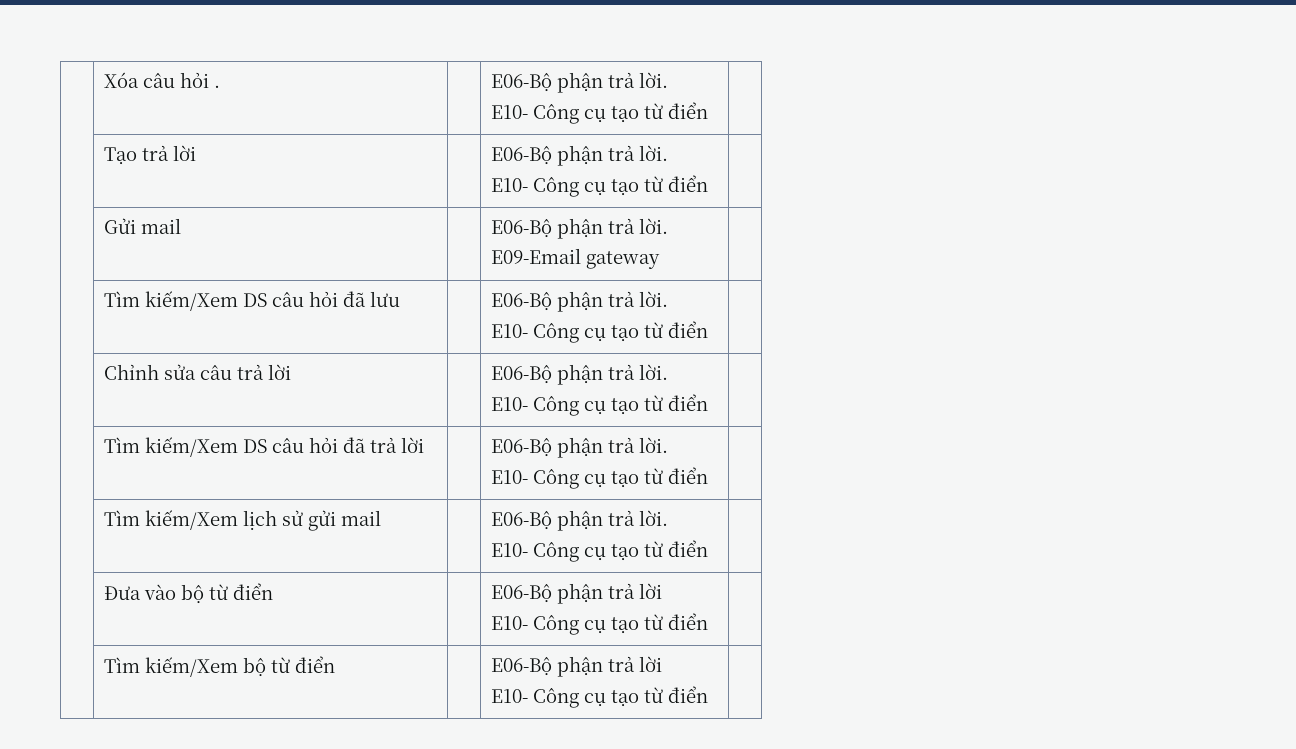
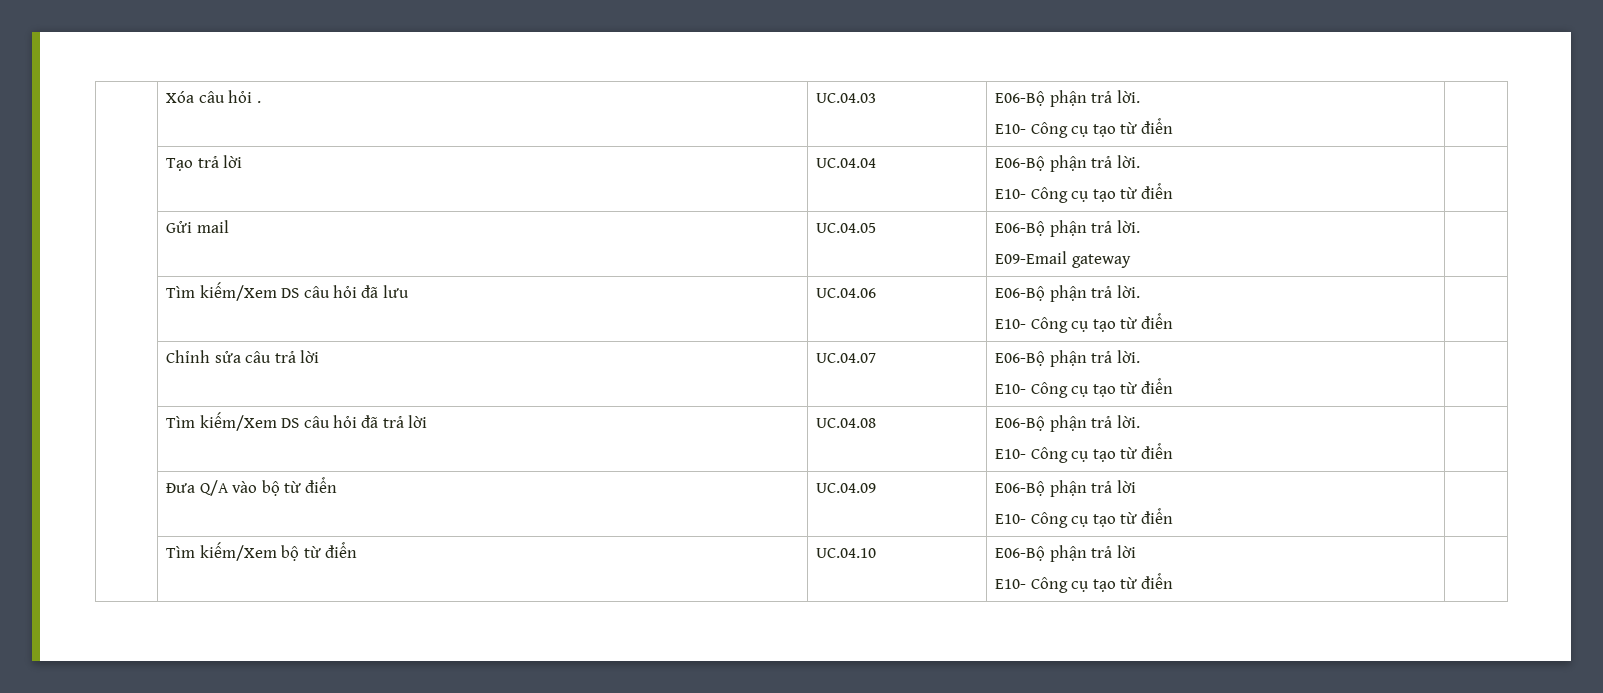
(221, 86) none -> [816,93,877,103] UC.04.03
(197, 153) none -> [816,158,877,168] UC.04.04
(182, 226) none -> [816,223,877,233] UC.04.05
(401, 299) none -> [816,288,877,298] UC.04.06
(292, 372) none -> [816,353,877,363] UC.04.07
[491,437,669,458] [491,467,709,489] [104,510,382,531] | E06-Bộ phận trả lời. // E10- Công cụ tạo từ điển | // | Tìm kiếm/Xem lịch sử gửi mail | -> [816,418,877,428] UC.04.08
(142, 593) none -> [199,480,229,496] Q/A
(274, 591) none -> [816,483,877,493] UC.04.09
(336, 664) none -> [816,548,877,558] UC.04.10

